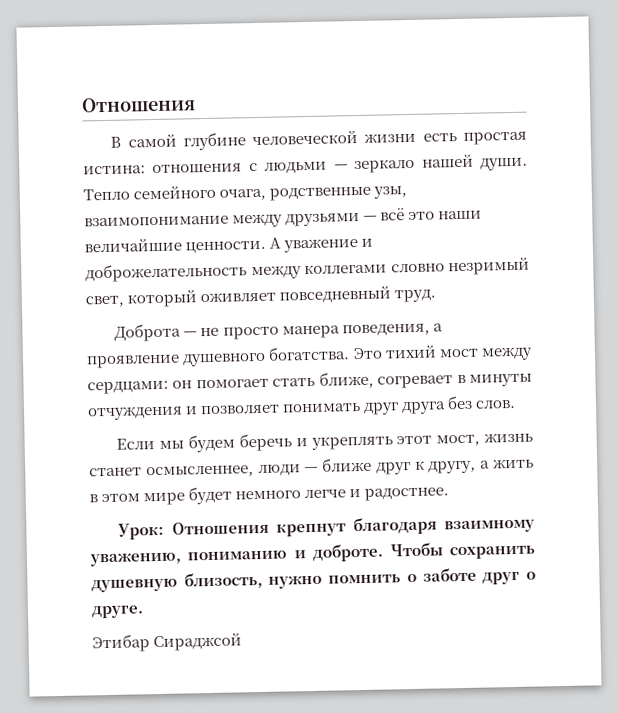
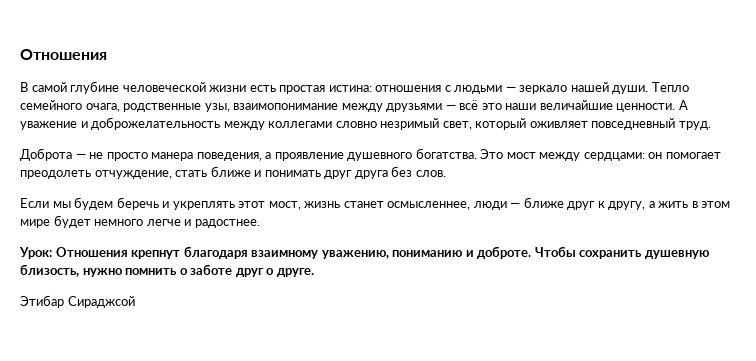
[384,344,437,359] тихий -> (504, 154) none
[272,371,533,389] [87,404,281,421] стать ближе, согревает в минуты отчуждения и позволяет -> [20,166,262,179] преодолеть отчуждение, стать ближе и

